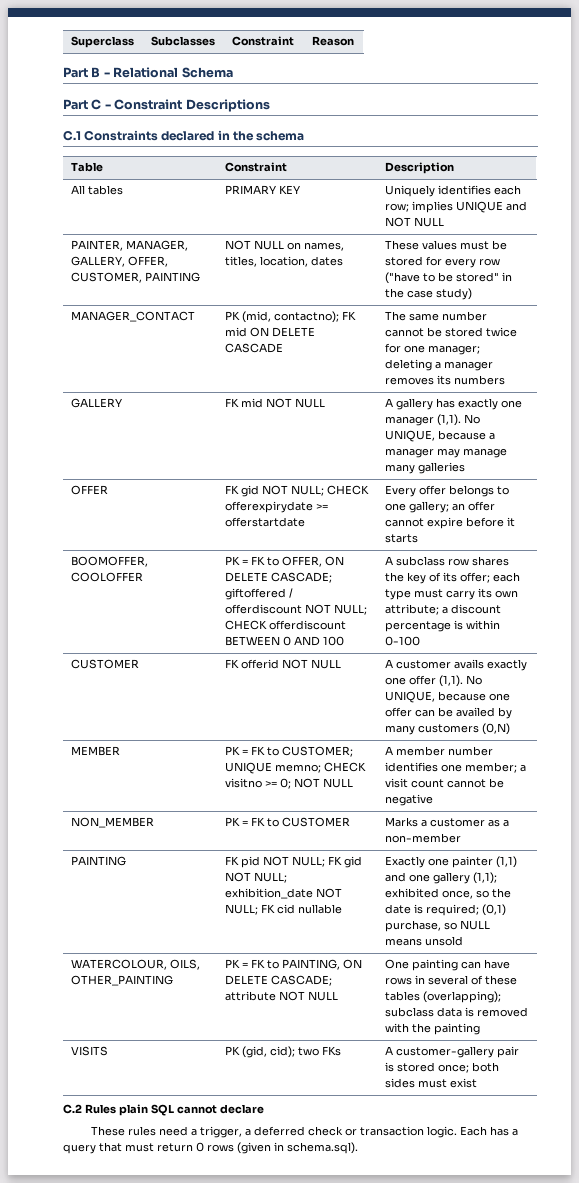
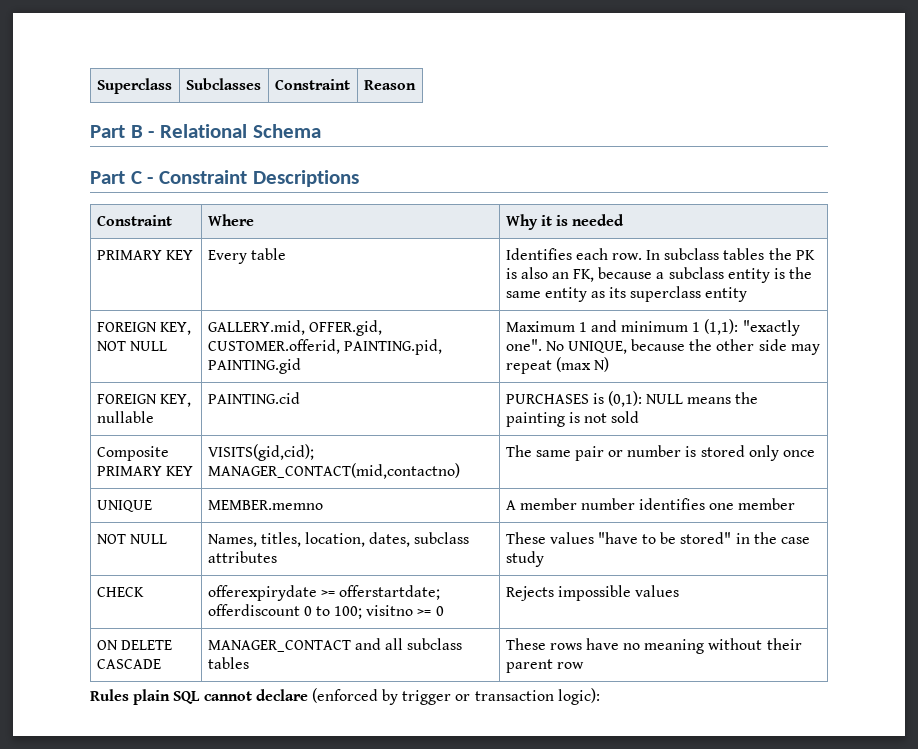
[63,130,305,141] [71,162,104,172] [225,162,288,172] [385,162,455,174] [71,185,124,195] [225,185,301,194] [385,185,522,197] [385,201,528,213] [385,217,445,227] [71,240,189,251] [71,256,169,267] [71,272,201,283] [225,240,345,251] [225,256,344,267] [385,240,508,250] [385,256,501,268] [385,272,421,284] // C.1 Constraints declared in the schema // Table | Constraint | Description // All tables | PRIMARY KEY | Uniquely identifies each row; implies UNIQUE and NOT NULL // PAINTER, MANAGER, GALLERY, OFFER, CUSTOMER, PAINTING | NOT NULL on names, titles, location, dates | These values must be stored for every row ("have -> [96,215,172,226] [207,214,254,226] [505,214,625,230] [96,250,193,260] [207,248,286,264] [505,248,815,260] [505,267,813,283] [505,286,748,302] [96,322,191,335] [96,341,167,351] [207,320,382,336] [207,339,442,355] [207,358,301,374] [505,319,800,336] [505,339,820,355] [505,357,609,374] [96,394,191,407] [96,411,154,423] [207,392,300,404] [505,391,759,407] [505,411,640,427] [96,446,169,461] [96,466,193,476] [207,444,314,461] [207,463,460,479] [505,445,816,461] [96,500,152,512] [207,500,323,510] [505,498,796,510] [96,534,167,544] [207,532,470,547] [207,551,277,563] [505,532,638,544] // Constraint | Where | Why it is needed // PRIMARY KEY | Every table | Identifies each row. In subclass tables the PK is also an FK, because a subclass entity is the same entity as its superclass entity // FOREIGN KEY, NOT NULL | GALLERY.mid, OFFER.gid, CUSTOMER.offerid, PAINTING.pid, PAINTING.gid | Maximum 1 and minimum 1 (1,1): "exactly one". No UNIQUE, because the other side may repeat (max N) // FOREIGN KEY, nullable | PAINTING.cid | PURCHASES is (0,1): NULL means the painting is not sold // Composite PRIMARY KEY | VISITS(gid,cid); MANAGER_CONTACT(mid,contactno) | The same pair or number is stored only once // UNIQUE | MEMBER.memno | A member number identifies one member // NOT NULL | Names, titles, location, dates, subclass attributes | These values "have
[436,288,473,300] [71,311,196,322] [225,311,357,323] [225,327,316,337] [225,343,284,353] [385,311,488,321] [385,327,518,337] [385,343,481,355] [385,359,494,371] [385,375,506,385] [71,398,123,408] [225,398,326,408] [385,398,523,410] [385,414,481,426] [385,430,496,442] [385,448,508,458] [385,462,466,474] [71,485,109,495] [225,485,370,497] [225,501,329,513] [225,517,306,527] [385,485,510,497] [385,501,496,513] [385,517,516,529] [385,534,419,543] [71,556,149,567] [71,572,144,582] [225,556,345,567] [225,572,333,583] [225,588,294,600] [225,604,368,615] [225,620,347,630] [225,636,345,646] [385,556,510,566] [385,572,521,584] [385,588,519,600] [385,604,502,615] [385,620,501,632] [385,636,421,646] [71,659,140,669] [225,659,342,669] [385,659,528,671] [385,675,483,687] [385,691,511,703] [385,707,513,719] [385,723,511,735] [71,746,121,756] [225,746,354,757] [225,762,367,774] [225,778,354,789] [385,746,494,756] [385,762,527,773] [385,778,505,788] [385,794,434,806] [71,817,155,828] [225,817,351,827] [385,817,510,827] [385,833,462,843] [71,856,127,866] [225,856,363,868] [225,872,288,883] [225,888,343,899] [225,904,343,915] [385,856,518,868] [385,872,498,884] [385,888,512,899] [385,904,507,916] [385,920,491,932] [385,936,464,946] [71,959,201,970] [71,975,174,986] [225,959,363,970] [225,975,333,986] [225,991,339,1001] [385,959,511,971] [385,975,518,985] [385,991,502,1003] [385,1007,529,1017] [385,1023,481,1035] [71,1046,109,1056] [225,1046,342,1058] [385,1046,520,1058] [385,1062,500,1073] [385,1078,478,1088] [63,1104,82,1114] study) // MANAGER_CONTACT | PK (mid, contactno); FK mid ON DELETE CASCADE | The same number cannot be stored twice for one manager; deleting a manager removes its numbers // GALLERY | FK mid NOT NULL | A gallery has exactly one manager (1,1). No UNIQUE, because a manager may manage many galleries // OFFER | FK gid NOT NULL; CHECK offerexpirydate >= offerstartdate | Every offer belongs to one gallery; an offer cannot expire before it starts // BOOMOFFER, COOLOFFER | PK = FK to OFFER, ON DELETE CASCADE; giftoffered / offerdiscount NOT NULL; CHECK offerdiscount BETWEEN 0 AND 100 | A subclass row shares the key of its offer; each type must carry its own attribute; a discount percentage is within 0-100 // CUSTOMER | FK offerid NOT NULL | A customer avails exactly one offer (1,1). No UNIQUE, because one offer can be availed by many customers (0,N) // MEMBER | PK = FK to CUSTOMER; UNIQUE memno; CHECK visitno >= 0; NOT NULL | A member number identifies one member; a visit count cannot be negative // NON_MEMBER | PK = FK to CUSTOMER | Marks a customer as a non-member // PAINTING | FK pid NOT NULL; FK gid NOT NULL; exhibition_date NOT NULL; FK cid nullable | Exactly one painter (1,1) and one gallery (1,1); exhibited once, so the date is required; (0,1) purchase, so NULL means unsold // WATERCOLOUR, OILS, OTHER_PAINTING | PK = FK to PAINTING, ON DELETE CASCADE; attribute NOT NULL | One painting can have rows in several of these tables (overlapping); subclass data is removed with the painting // VISITS | PK (gid, cid); two FKs | A customer-gallery pair is stored once; both sides must exist // C.2 -> [505,551,544,567] [96,587,144,597] [207,585,440,601] [207,604,444,619] [505,585,679,601] [96,640,172,650] [96,659,161,669] [207,638,463,652] [207,657,249,669] [505,638,802,654] [505,659,584,673] study // CHECK | offerexpirydate >= offerstartdate; offerdiscount 0 to 100; visitno >= 0 | Rejects impossible values // ON DELETE CASCADE | MANAGER_CONTACT and all subclass tables | These rows have no meaning without their parent row //
[91,1126,519,1138] [63,1142,358,1154] // These rules need a trigger, a deferred check or transaction logic. Each has a query that must return 0 rows (given in schema.sql). -> [311,688,600,705] (enforced by trigger or transaction logic):

